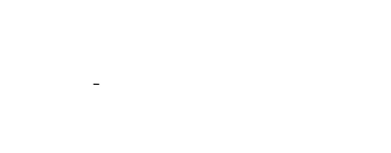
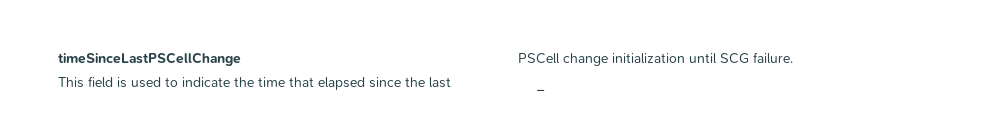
(92, 86) none -> [58,52,241,66] [58,76,451,90] [518,52,793,66] timeSinceLastPSCellChange // This field is used to indicate the time that elapsed since the last PSCell change initialization until SCG failure. //

